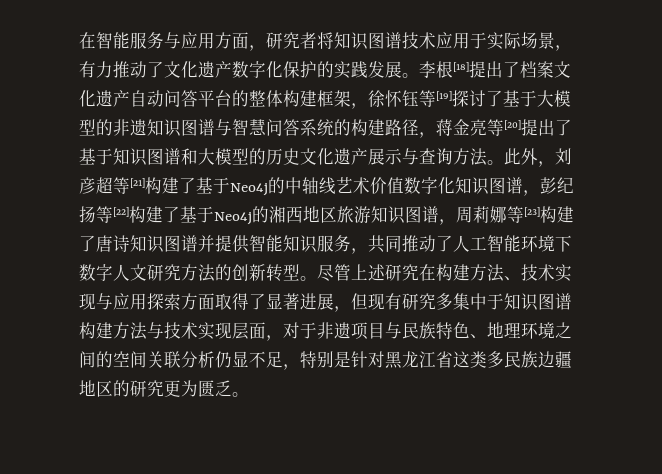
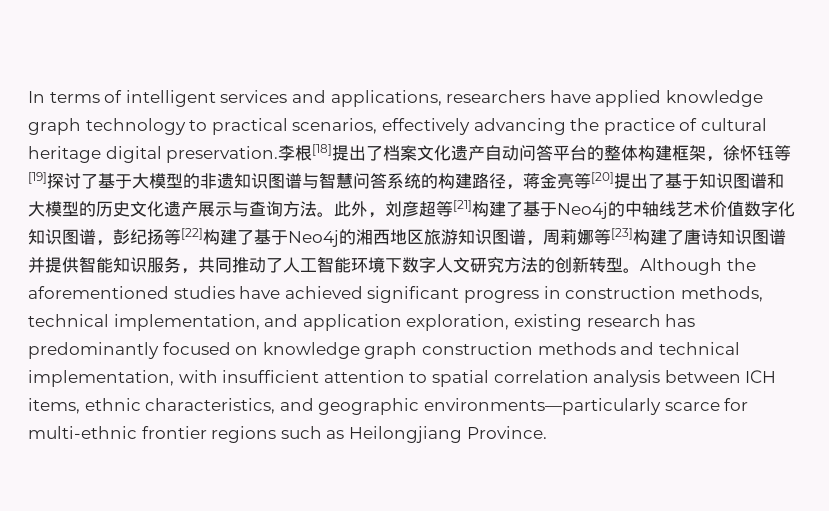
[79,32,572,51] [79,61,419,79] 在智能服务与应用方面，研究者将知识图谱技术应用于实际场景，有力推动了文化遗产数字化保护的实践发展。 -> [28,90,763,107] [28,118,767,135] [28,146,279,163] In terms of intelligent services and applications, researchers have applied knowledge graph technology to practical scenarios, effectively advancing the practice of cultural heritage digital preservation.
[317,264,572,282] [79,293,572,312] [79,322,572,341] [79,351,572,370] [79,380,249,397] 尽管上述研究在构建方法、技术实现与应用探索方面取得了显著进展，但现有研究多集中于知识图谱构建方法与技术实现层面，对于非遗项目与民族特色、地理环境之间的空间关联分析仍显不足，特别是针对黑龙江省这类多民族边疆地区的研究更为匮乏。 -> [640,258,756,275] [28,286,763,303] [28,314,696,331] [28,342,740,359] [28,370,777,387] [28,398,749,415] [28,426,547,443] Although the aforementioned studies have achieved significant progress in construction methods, technical implementation, and application exploration, existing research has predominantly focused on knowledge graph construction methods and technical implementation, with insufficient attention to spatial correlation analysis between ICH items, ethnic characteristics, and geographic environments—particularly scarce for multi-ethnic frontier regions such as Heilongjiang Province.

